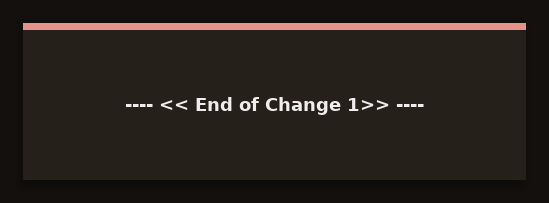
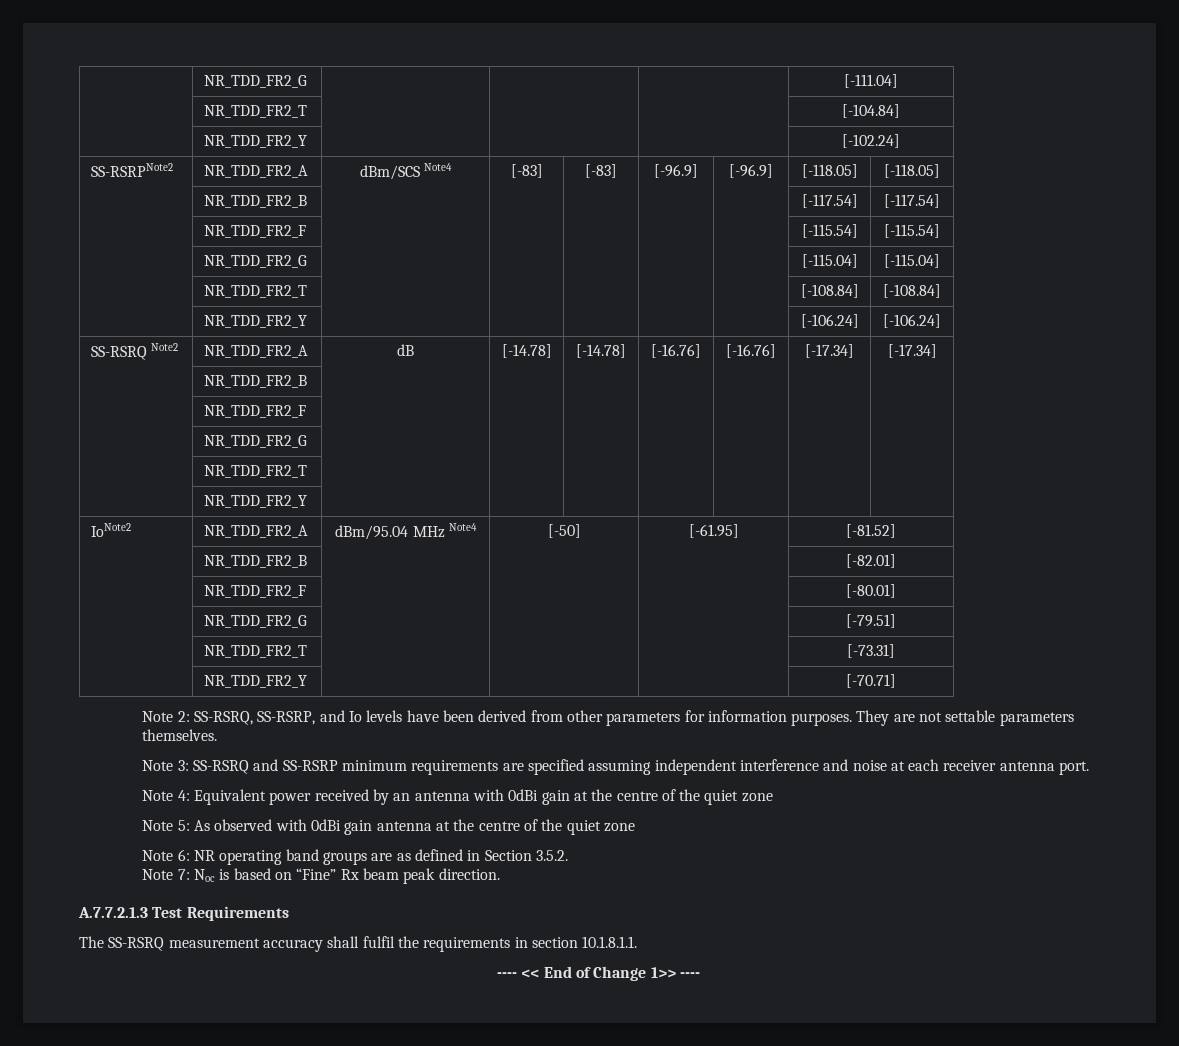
(125, 107) none -> [203,75,307,88] [844,74,898,88] [203,105,307,118] [842,104,900,118] [203,135,307,148] [842,134,900,148] [90,163,173,177] [203,165,308,178] [359,163,453,180] [510,164,543,178] [585,164,617,178] [654,164,698,178] [729,164,773,178] [801,164,858,178] [884,164,940,178] [203,195,307,208] [801,194,858,208] [884,194,940,208] [203,225,306,238] [801,224,858,238] [884,224,940,238] [203,255,307,268] [801,254,858,268] [884,254,940,268] [203,285,307,298] [800,284,859,298] [883,284,941,298] [203,315,307,328] [800,314,859,328] [883,314,941,328] [90,343,179,360] [203,345,308,358] [397,344,414,356] [501,344,552,358] [576,344,626,358] [651,344,701,358] [726,344,776,358] [805,344,854,358] [887,344,937,358] [203,375,307,388] [203,405,306,418] [203,435,307,448] [203,465,307,478] [203,495,307,508] [90,523,131,537] [203,525,308,538] [335,523,477,540] [547,524,581,538] [688,524,739,538] [846,524,896,538] [203,555,307,568] [846,554,896,568] [203,585,306,598] [846,584,896,598] [203,615,307,628] [846,614,896,628] [203,645,307,658] [847,644,895,658] [203,675,307,688] [846,674,896,688] [142,710,1074,726] [142,729,218,741] [142,759,1090,775] [142,789,773,805] [142,819,635,835] [142,849,568,865] [142,868,500,884] [78,906,289,921] [79,936,638,952] | NR_TDD_FR2_G | | | | [-111.04] // | NR_TDD_FR2_T | | | | [-104.84] // | NR_TDD_FR2_Y | | | | [-102.24] // SS-RSRPNote2 | NR_TDD_FR2_A | dBm/SCS Note4 | [-83] | [-83] | [-96.9] | [-96.9] | [-118.05] | [-118.05] // | NR_TDD_FR2_B | | | | | | [-117.54] | [-117.54] // | NR_TDD_FR2_F | | | | | | [-115.54] | [-115.54] // | NR_TDD_FR2_G | | | | | | [-115.04] | [-115.04] // | NR_TDD_FR2_T | | | | | | [-108.84] | [-108.84] // | NR_TDD_FR2_Y | | | | | | [-106.24] | [-106.24] // SS-RSRQ Note2 | NR_TDD_FR2_A | dB | [-14.78] | [-14.78] | [-16.76] | [-16.76] | [-17.34] | [-17.34] // | NR_TDD_FR2_B | | | | | | | // | NR_TDD_FR2_F | | | | | | | // | NR_TDD_FR2_G | | | | | | | // | NR_TDD_FR2_T | | | | | | | // | NR_TDD_FR2_Y | | | | | | | // IoNote2 | NR_TDD_FR2_A | dBm/95.04 MHz Note4 | [-50] | [-61.95] | [-81.52] // | NR_TDD_FR2_B | | | | [-82.01] // | NR_TDD_FR2_F | | | | [-80.01] // | NR_TDD_FR2_G | | | | [-79.51] // | NR_TDD_FR2_T | | | | [-73.31] // | NR_TDD_FR2_Y | | | | [-70.71] // Note 2: SS-RSRQ, SS-RSRP, and Io levels have been derived from other parameters for information purposes. They are not settable parameters themselves. // Note 3: SS-RSRQ and SS-RSRP minimum requirements are specified assuming independent interference and noise at each receiver antenna port. // Note 4: Equivalent power received by an antenna with 0dBi gain at the centre of the quiet zone // Note 5: As observed with 0dBi gain antenna at the centre of the quiet zone // Note 6: NR operating band groups are as defined in Section 3.5.2. // Note 7: Noc is based on “Fine” Rx beam peak direction. // A.7.7.2.1.3 Test Requirements // The SS-RSRQ measurement accuracy shall fulfil the requirements in section 10.1.8.1.1. //

